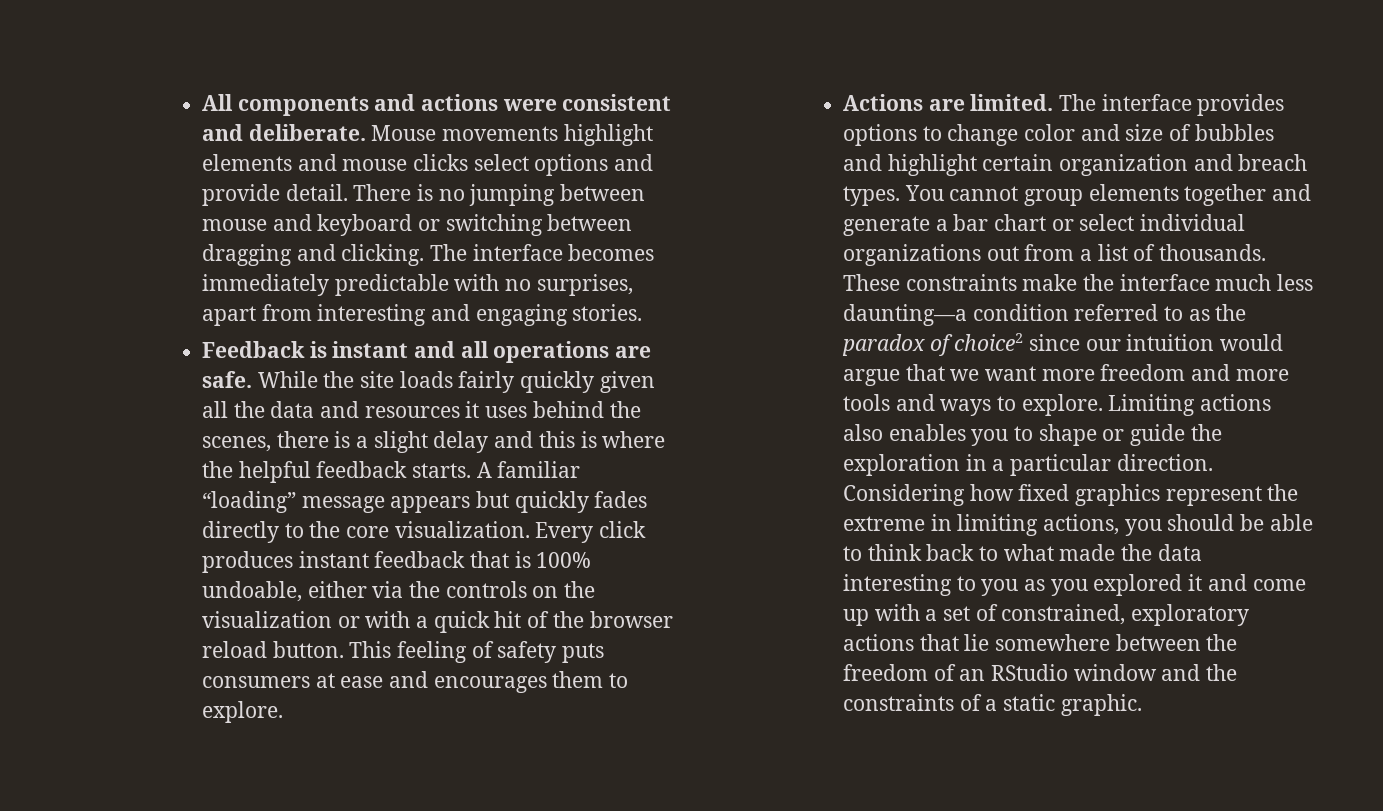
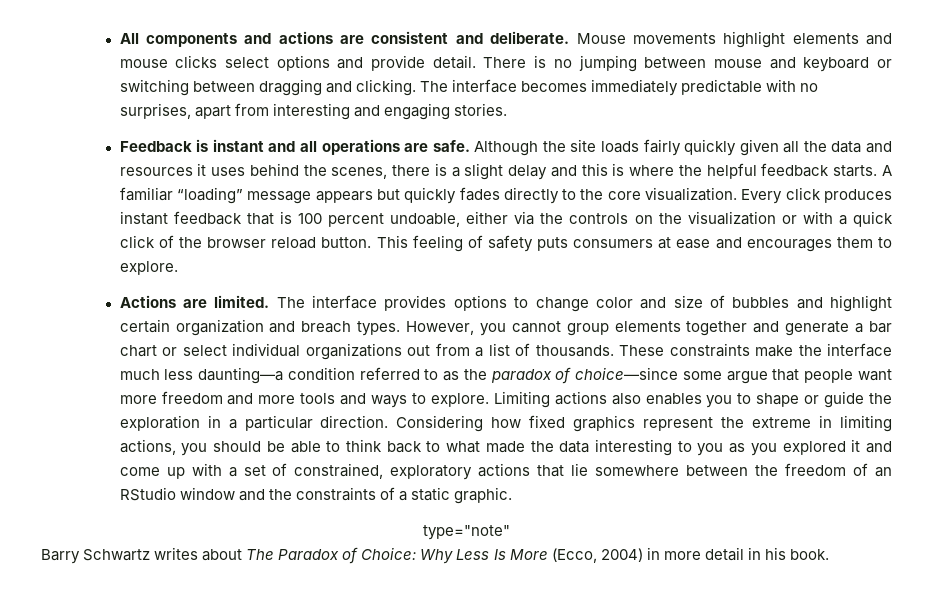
[502,99,557,111] were -> [340,35,365,44] are
[257,371,318,388] While -> [474,141,539,156] Although
[536,552,592,568] 100% -> [297,213,385,227] 100 percent
[494,611,522,628] hit -> [119,235,155,248] click
[904,185,944,201] You -> [406,321,506,336] However, you
[954,333,1284,351] choice2 since our intuition would -> [575,367,722,380] choice—since some
[950,369,980,381] we -> [804,369,854,383] people
(1142, 705) none -> [423,525,510,540] [41,547,829,564] // type="note" // Barry Schwartz writes about The Paradox of Choice: Why Less Is More (Ecco, 2004) in more detail in his book.

